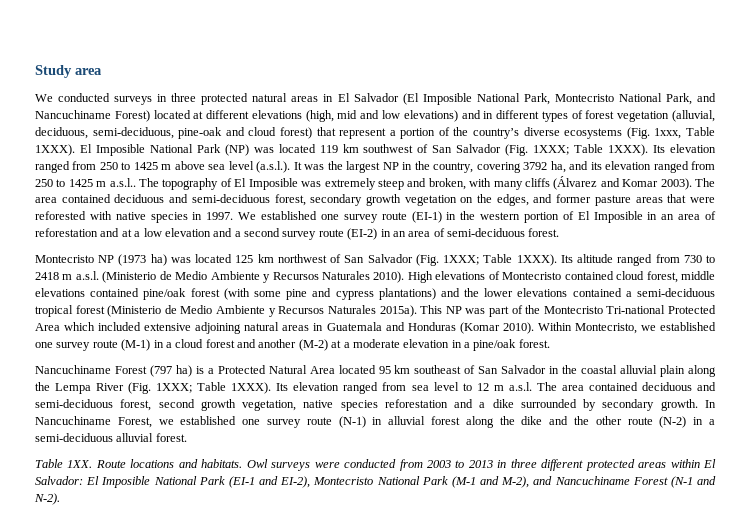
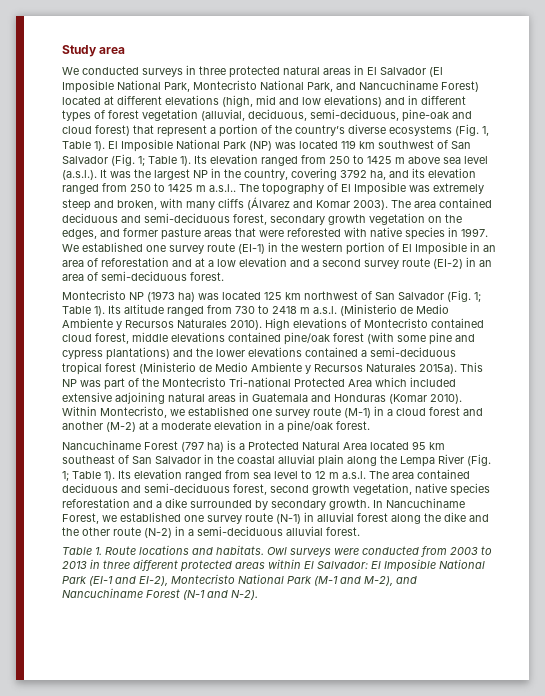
[654,127,715,139] [35,144,75,156] 1xxx, Table 1XXX). -> [482,126,489,136] [62,141,105,151] 1, Table 1).
[533,144,649,156] 1XXX; Table 1XXX). -> [138,156,191,166] 1; Table 1).
[443,254,557,266] 1XXX; Table 1XXX). -> [474,292,481,302] [62,306,105,316] 1; Table 1).
[156,382,272,394] 1XXX; Table 1XXX). -> [62,471,115,481] 1; Table 1).
[67,460,93,468] 1XX. -> [95,547,102,555] 1.

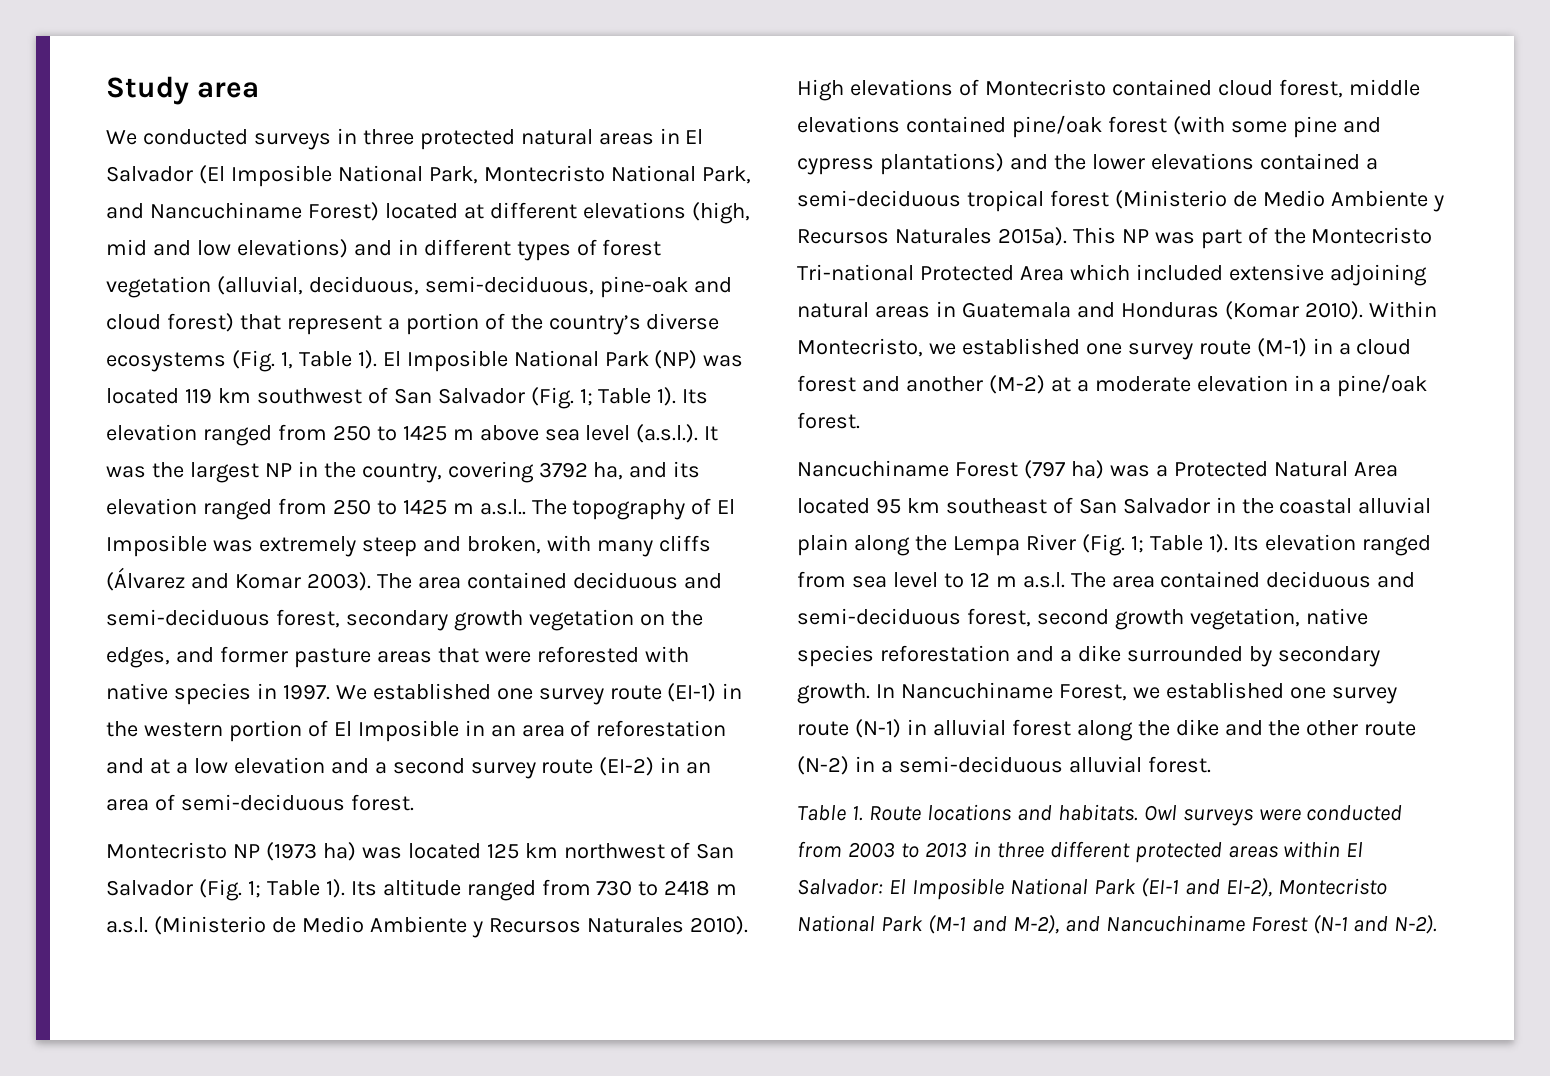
[227,440,236,450] is -> [1109,465,1150,477] was

